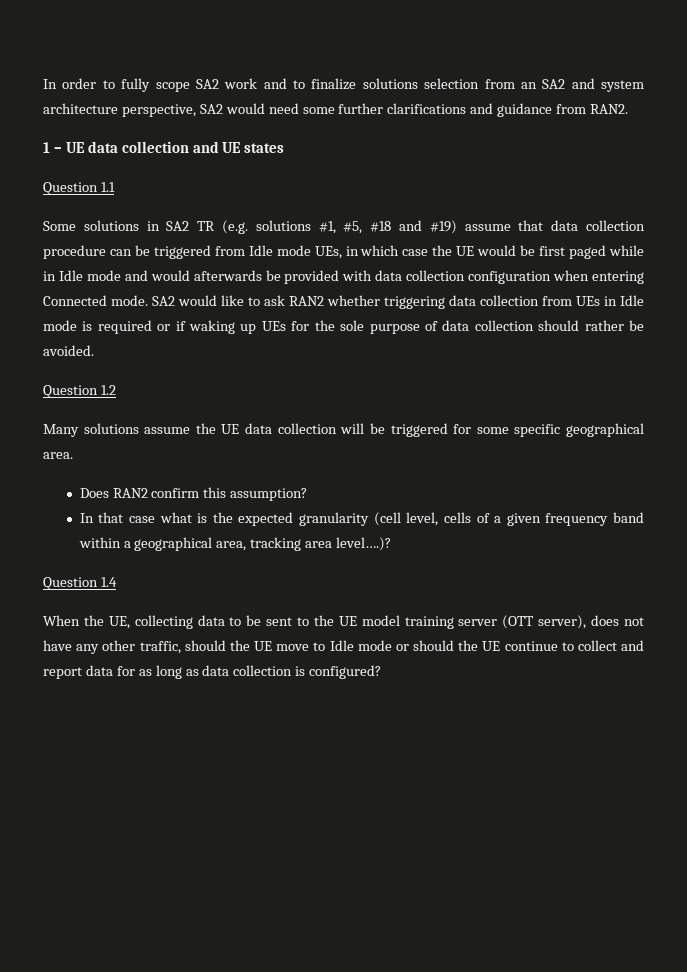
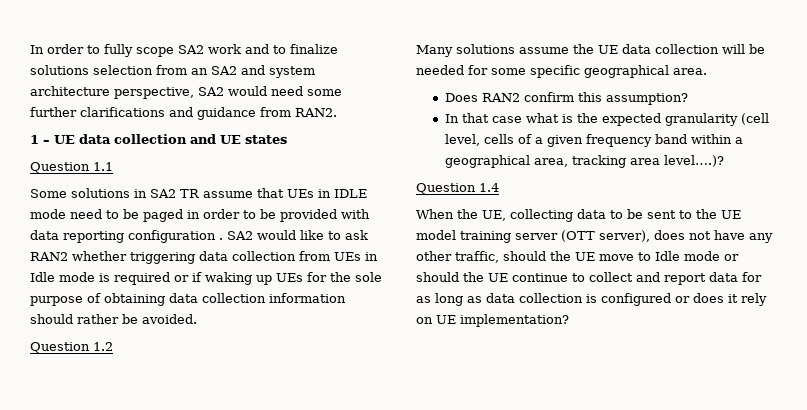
[222,220,645,234] [43,245,644,259] [43,270,644,284] [43,295,148,306] (e.g. solutions #1, #5, #18 and #19) assume that data collection procedure can be triggered from Idle mode UEs, in which case the UE would be first paged while in Idle mode and would afterwards be provided with data collection configuration when entering Connected mode. -> [203,188,367,198] [30,209,370,222] [30,230,223,243] assume that UEs in IDLE mode need to be paged in order to be provided with data reporting configuration .
[442,320,534,331] data collection -> [104,293,346,306] obtaining data collection information
[390,423,448,437] triggered -> [416,65,464,75] needed
[309,665,382,679] configured? -> [601,293,767,306] [416,314,569,327] configured or does it rely on UE implementation?

